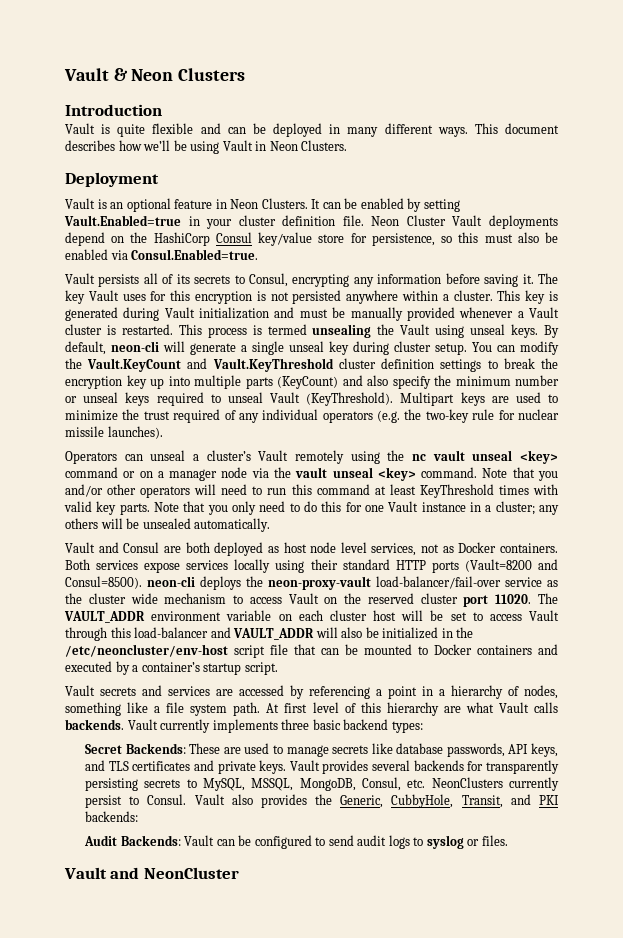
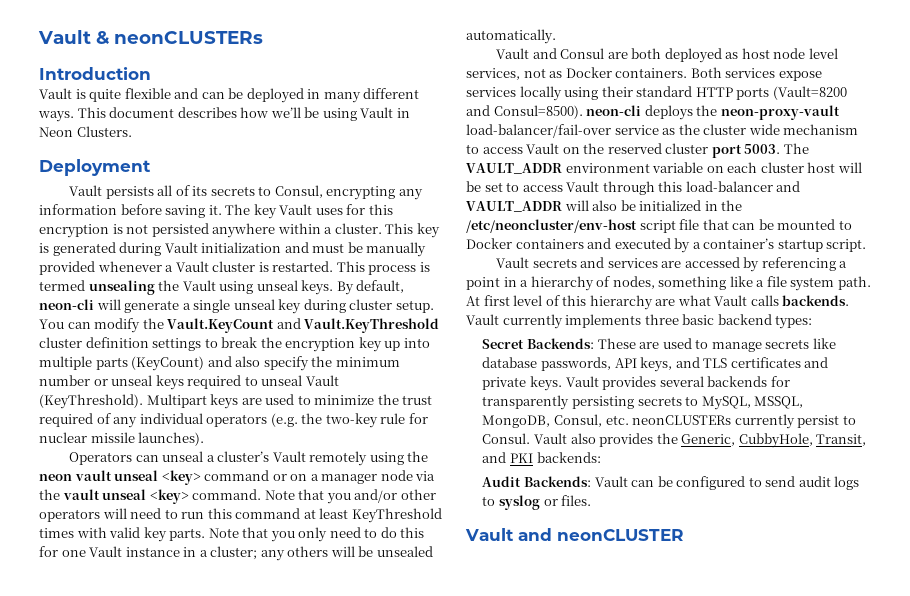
[131,68,246,81] Neon Clusters -> [114,31,263,44] neonCLUSTERs
[65,198,460,212] [64,215,558,229] [65,232,558,246] [65,249,259,260] // Vault is an optional feature in Neon Clusters. It can be enabled by setting Vault.Enabled=true in your cluster definition file. Neon Cluster Vault deployments depend on the HashiCorp Consul key/value store for persistence, so this must also be enabled via Consul.Enabled=true. -> (151, 167) none
[412,454,427,461] nc -> [39,474,72,481] neon
[495,594,532,604] 11020. -> [744,144,781,154] 5003.
[431,777,503,788] NeonClusters -> [632,415,732,425] neonCLUSTERs
[143,867,239,879] NeonCluster -> [557,529,684,541] neonCLUSTER

